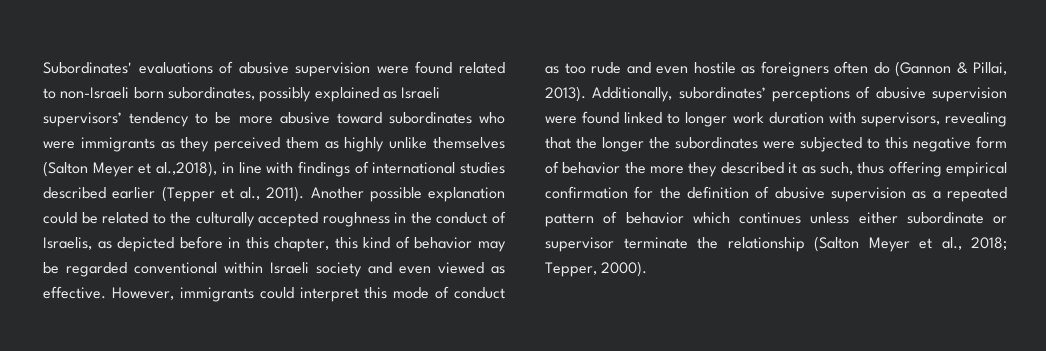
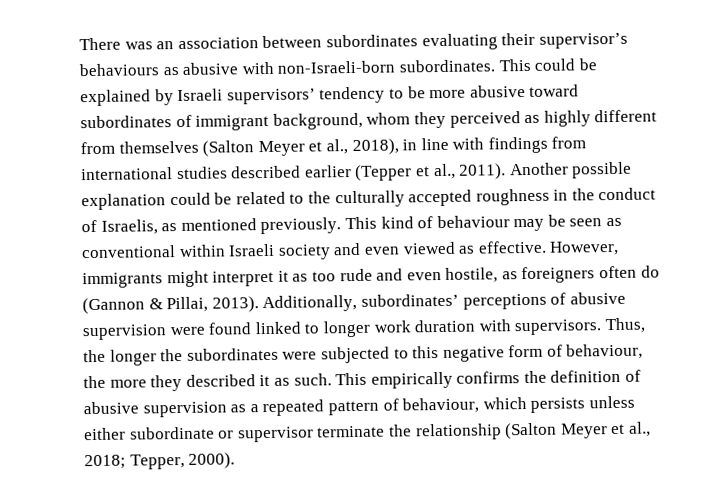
[43,61,505,77] [43,87,397,102] Subordinates' evaluations of abusive supervision were found related to non-Israeli born subordinates, possibly explained as -> [79,32,628,51] [79,58,597,77] [80,89,174,107] There was an association between subordinates evaluating their supervisor’s behaviours as abusive with non-Israeli-born subordinates. This could be explained by
[479,112,505,124] [43,137,175,152] who were immigrants as -> [175,112,411,131] of immigrant background, whom
[285,137,319,149] them -> (521, 119) none
[389,137,428,149] unlike -> [594,109,658,123] [80,141,115,155] different from
[156,161,218,177] al.,2018), -> [325,138,399,156] al., 2018),
[354,161,369,174] of -> [551,136,587,149] from
[117,236,358,252] depicted before in this chapter, this -> [180,216,377,235] mentioned previously. This
[414,237,473,249] behavior -> [436,215,510,229] behaviour
[66,262,127,277] regarded -> [569,217,623,227] seen as
[259,286,505,302] could interpret this mode of conduct -> [166,270,289,288] might interpret it
[693,62,736,74] hostile -> [445,267,499,283] hostile,
[860,112,1007,127] [545,137,571,149] supervisors, revealing that -> [514,317,645,336] supervisors. Thus,
[562,162,621,174] behavior -> [566,343,644,360] behaviour,
[819,161,1007,177] [545,186,654,199] such, thus offering empirical confirmation for -> [293,371,521,389] such. This empirically confirms
[625,212,801,224] behavior which continues -> [402,397,586,414] behaviour, which persists

